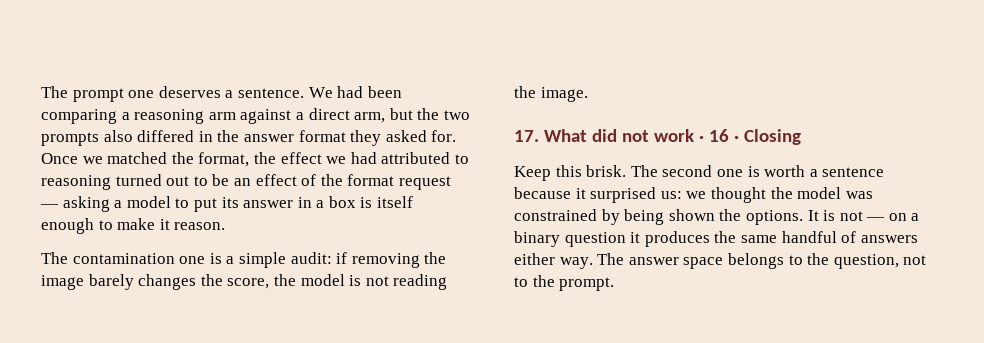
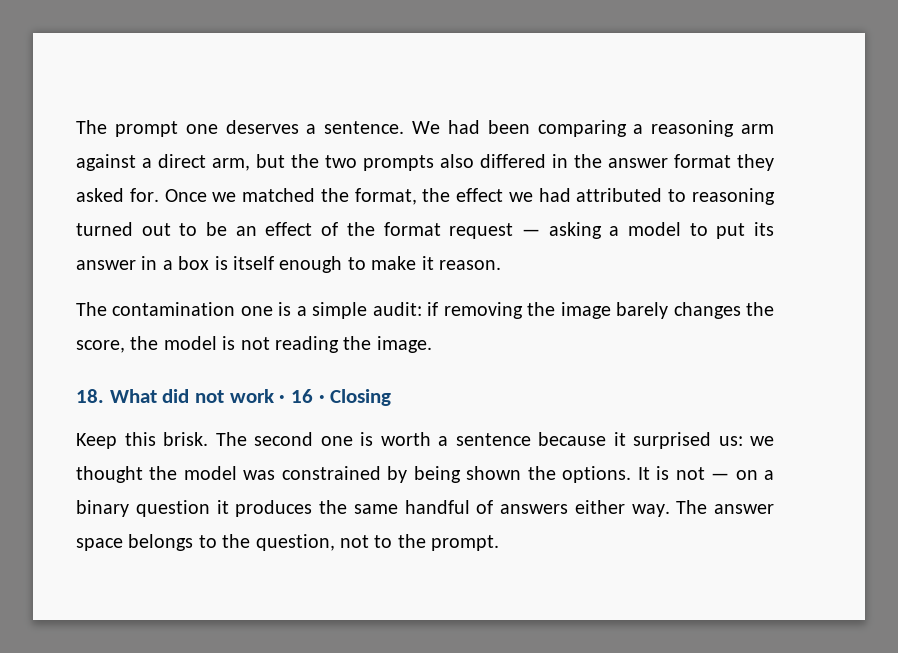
[514,130,539,142] 17. -> [76,389,104,403] 18.

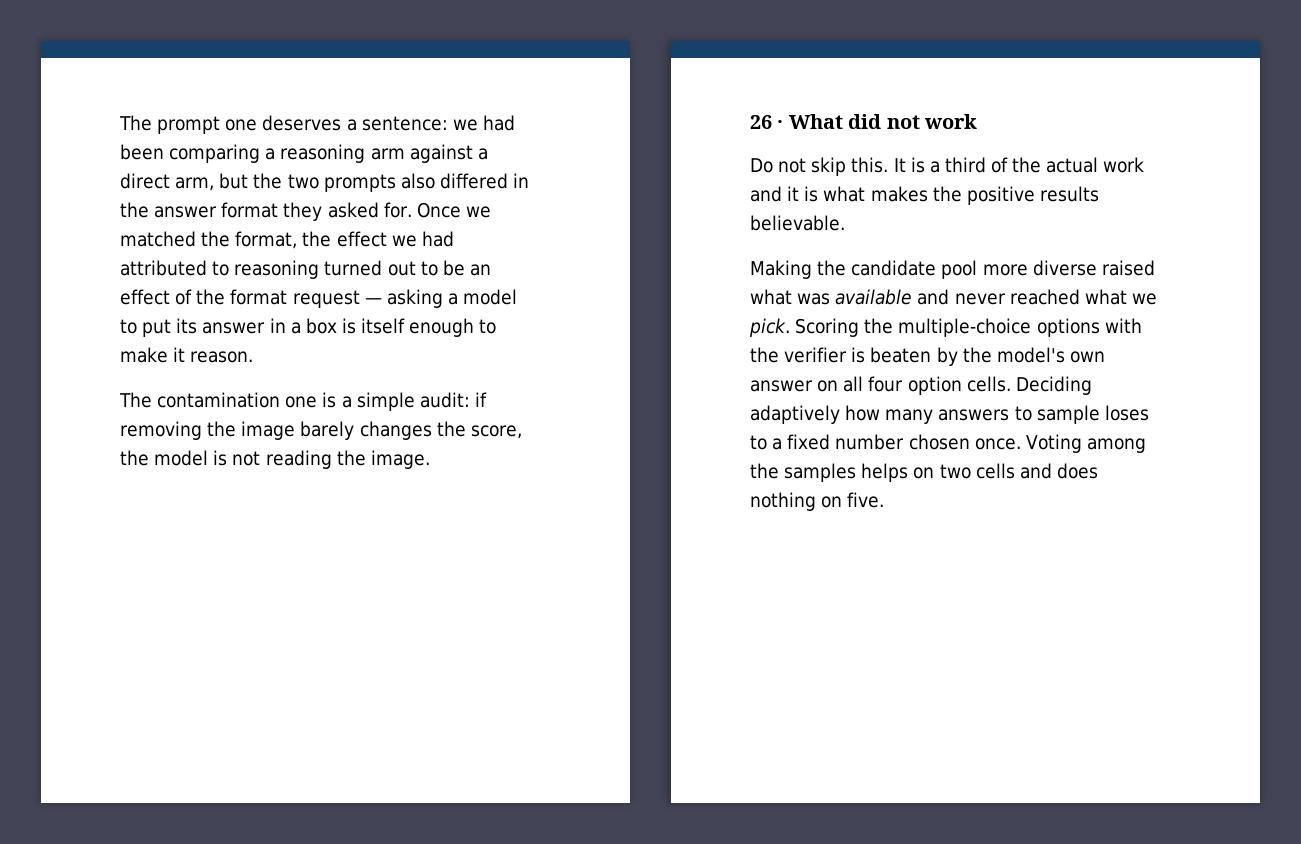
[324,121,440,134] sentence. We -> [361,116,478,131] sentence: we
[76,389,104,403] 18. -> [750,115,784,129] 26 ·
[279,389,392,406] [76,432,774,449] [76,466,774,483] [76,500,774,517] [76,534,500,551] · 16 · Closing // Keep this brisk. The second one is worth a sentence because it surprised us: we thought the model was constrained by being shown the options. It is not — on a binary question it produces the same handful of answers either way. The answer space belongs to the question, not to the prompt. -> [750,157,1145,176] [750,186,1099,205] [750,215,845,231] [750,260,1155,279] [750,289,1157,305] [749,318,1142,337] [750,347,1105,366] [750,376,1092,395] [750,405,1149,424] [750,434,1146,453] [750,463,1098,482] [750,492,885,511] // Do not skip this. It is a third of the actual work and it is what makes the positive results believable. // Making the candidate pool more diverse raised what was available and never reached what we pick. Scoring the multiple-choice options with the verifier is beaten by the model's own answer on all four option cells. Deciding adaptively how many answers to sample loses to a fixed number chosen once. Voting among the samples helps on two cells and does nothing on five.

